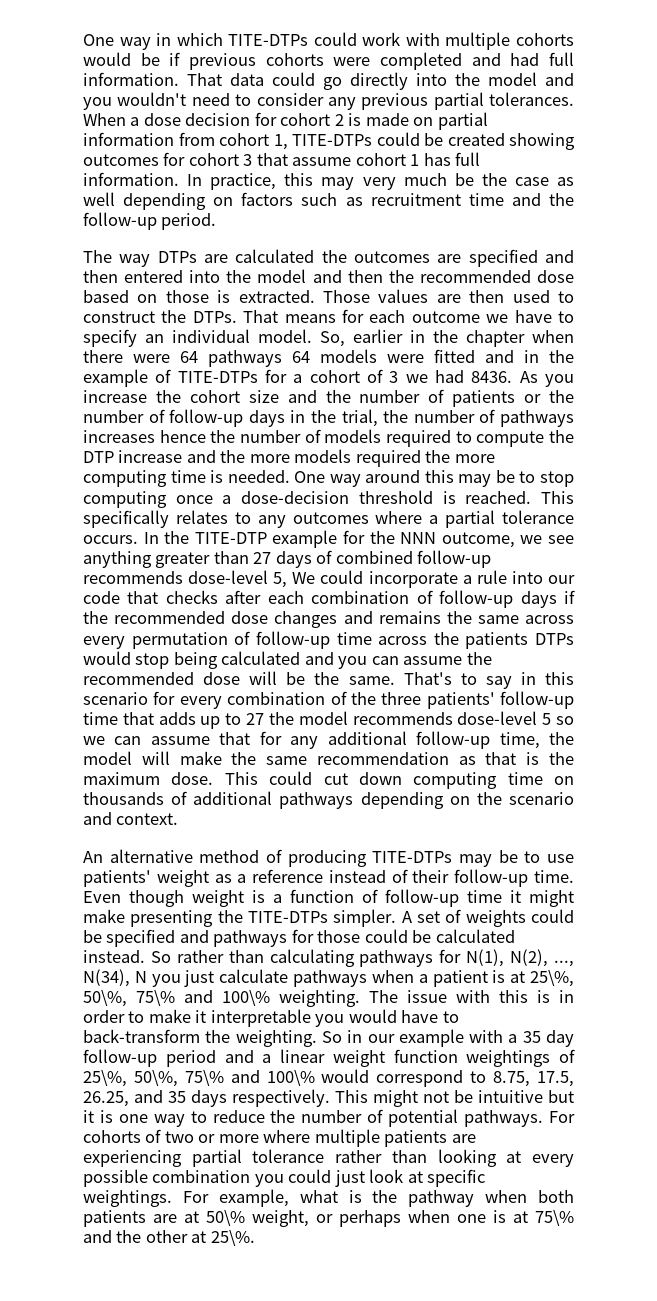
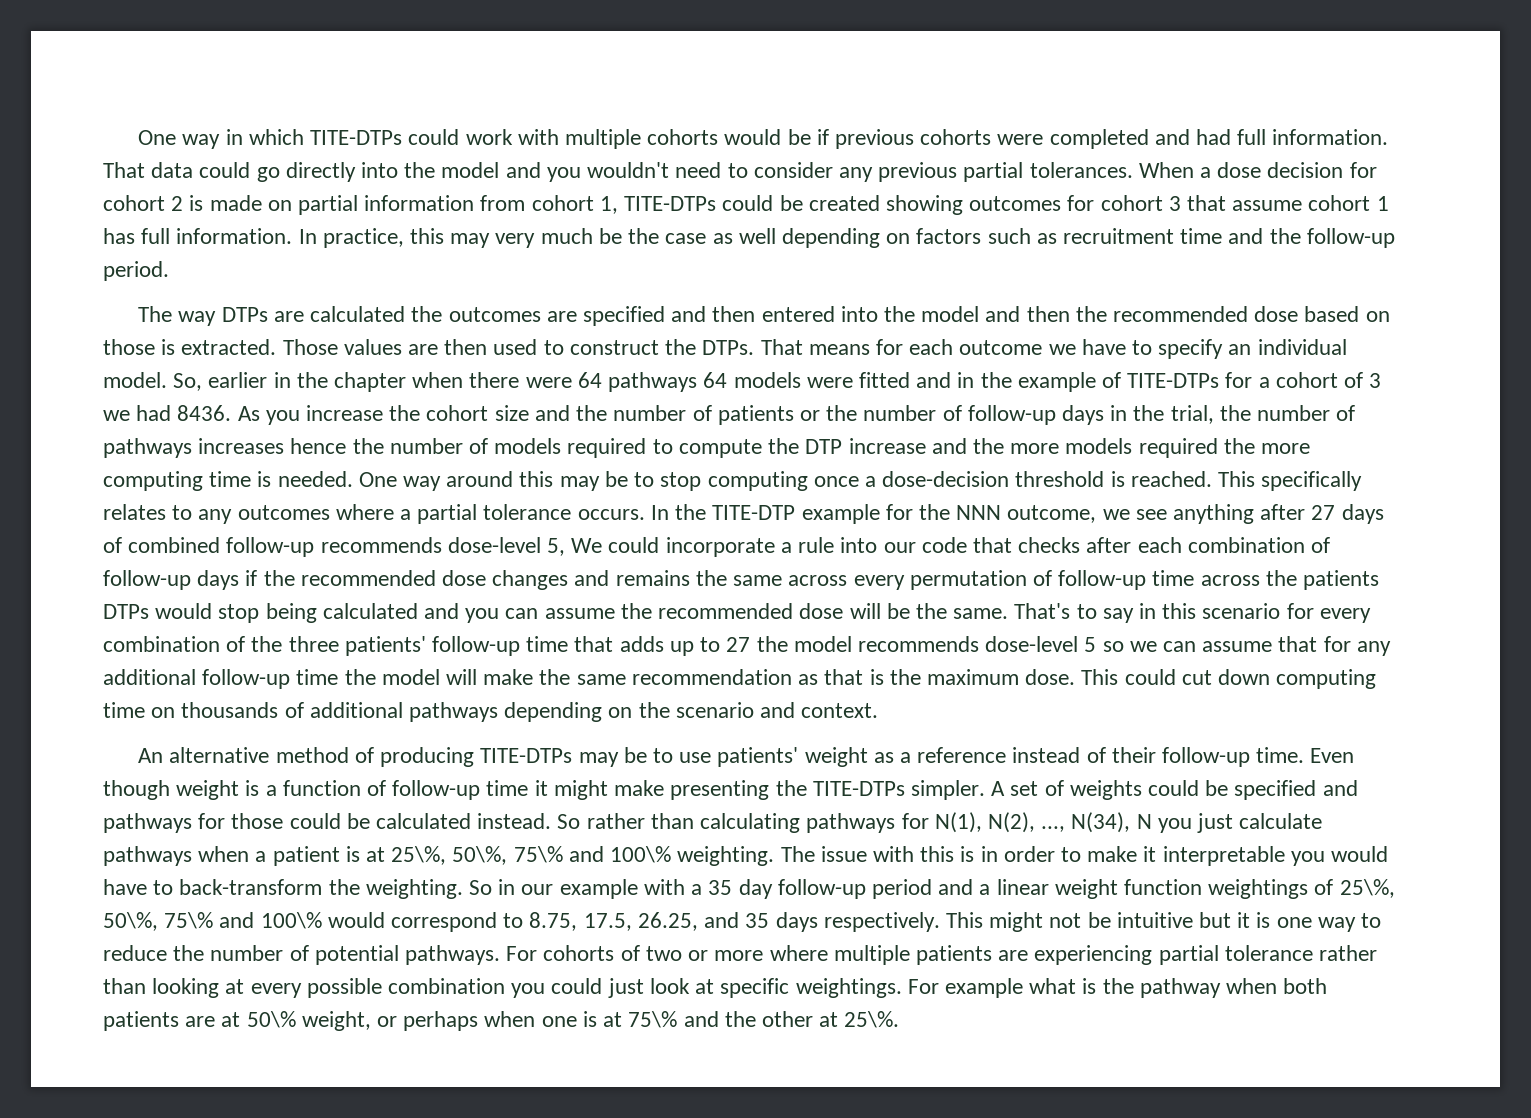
[155,551,249,568] greater than -> [1260,504,1306,520] after
[499,732,540,749] time, -> [296,669,339,685] time
[218,1189,289,1207] example, -> [944,978,1023,998] example

